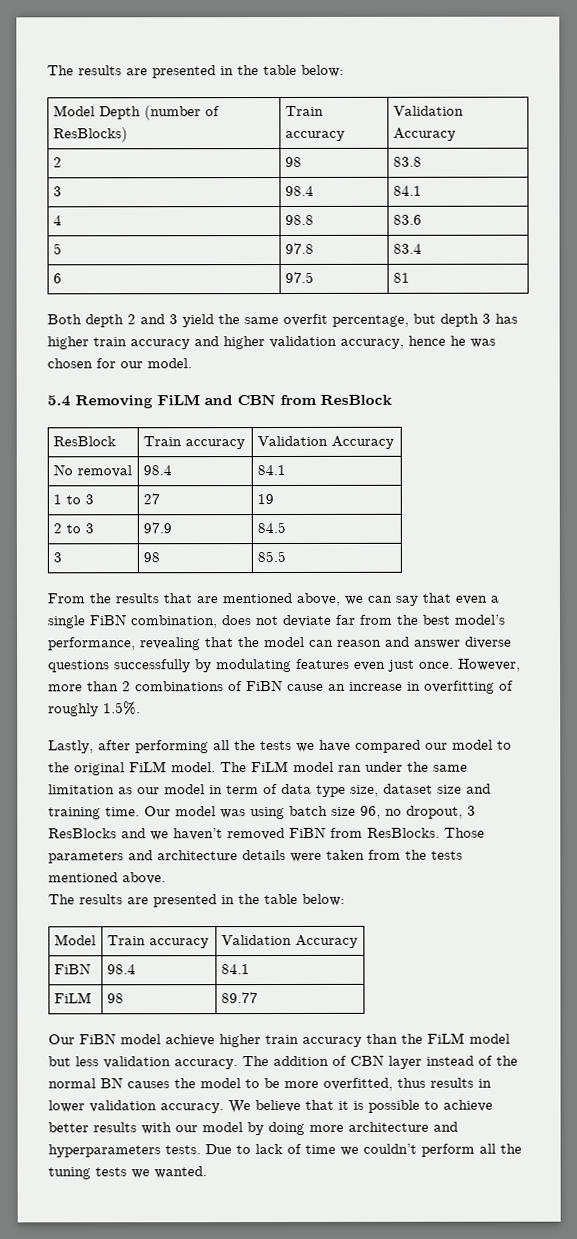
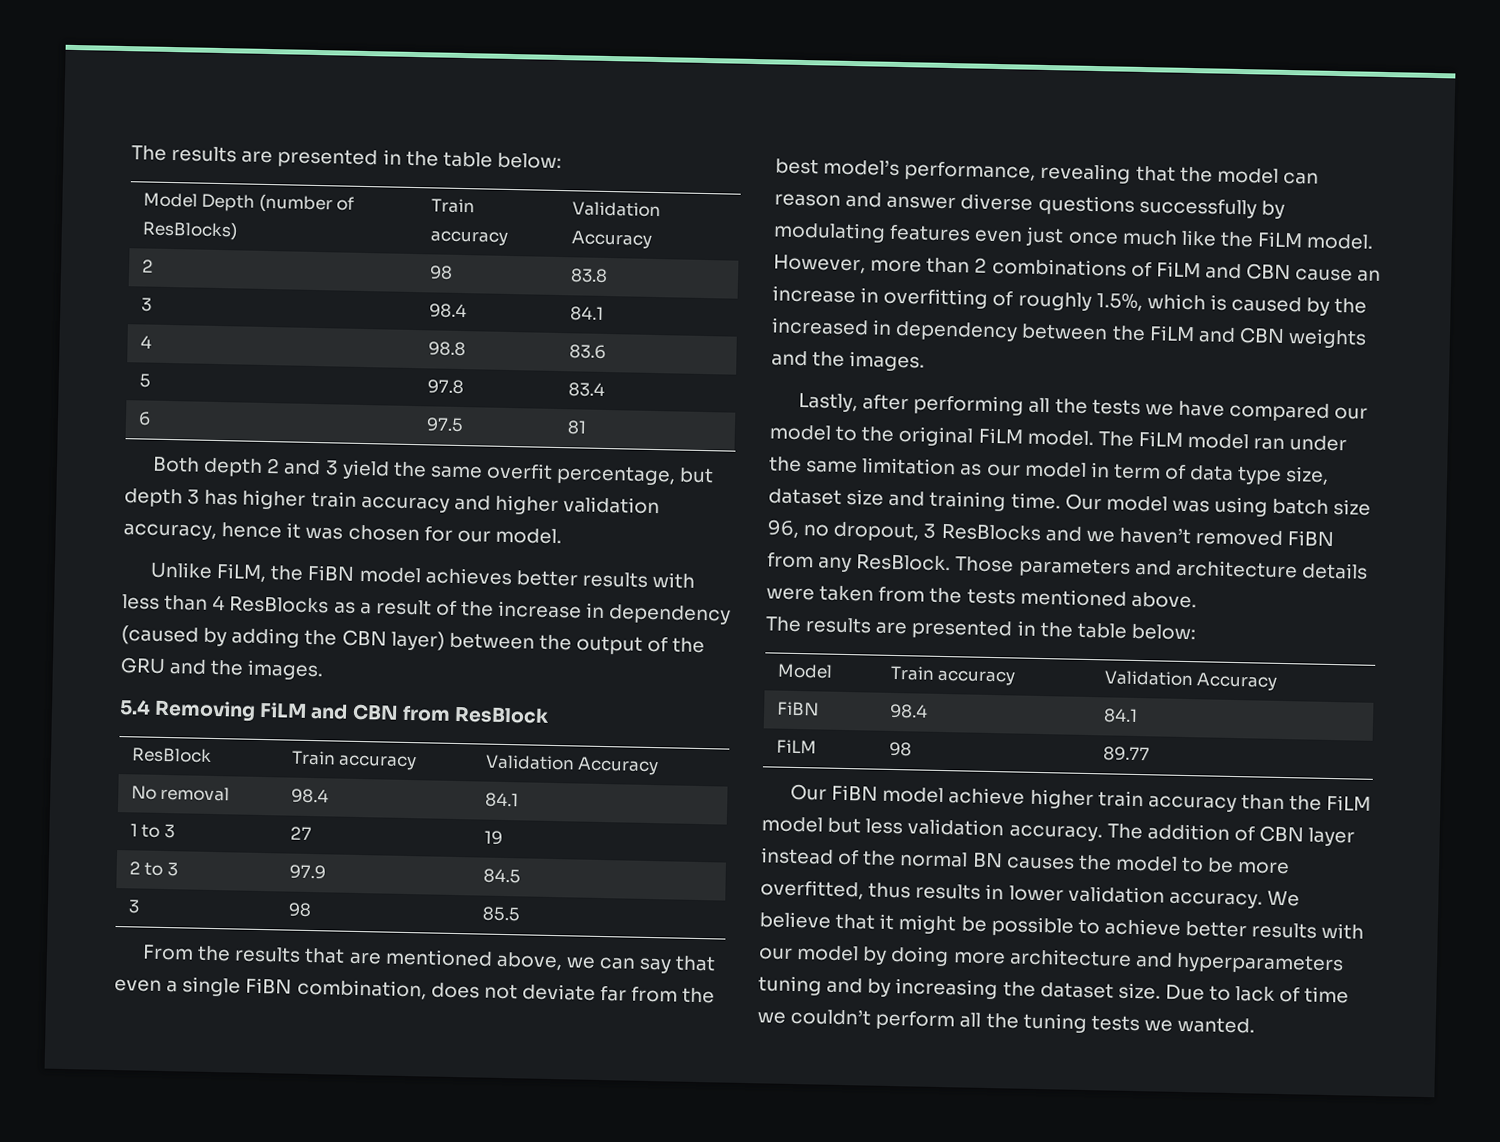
[450,335,466,346] he -> [286,522,302,539] it
(192, 363) none -> [150,561,696,589] [122,594,732,625] [121,625,706,655] [120,657,325,681] // Unlike FiLM, the FiBN model achieves better results with less than 4 ResBlocks as a result of the increase in dependency (caused by adding the CBN layer) between the output of the GRU and the images.
[419,661,454,669] once. -> [1067,229,1375,250] once much like the FiLM model.
[246,680,283,692] FiBN -> [1155,261,1292,281] FiLM and CBN
[103,701,141,716] 1.5%. -> [1095,292,1368,316] [771,317,1368,349] [771,350,926,372] 1.5%, which is caused by the increased in dependency between the FiLM and CBN weights and the images.
[367,827,440,838] ResBlocks. -> [818,554,952,573] any ResBlock.
[353,1100,364,1110] is -> [898,914,987,935] might be
[165,1145,201,1155] tests. -> [758,975,1161,1000] tuning and by increasing the dataset size.

